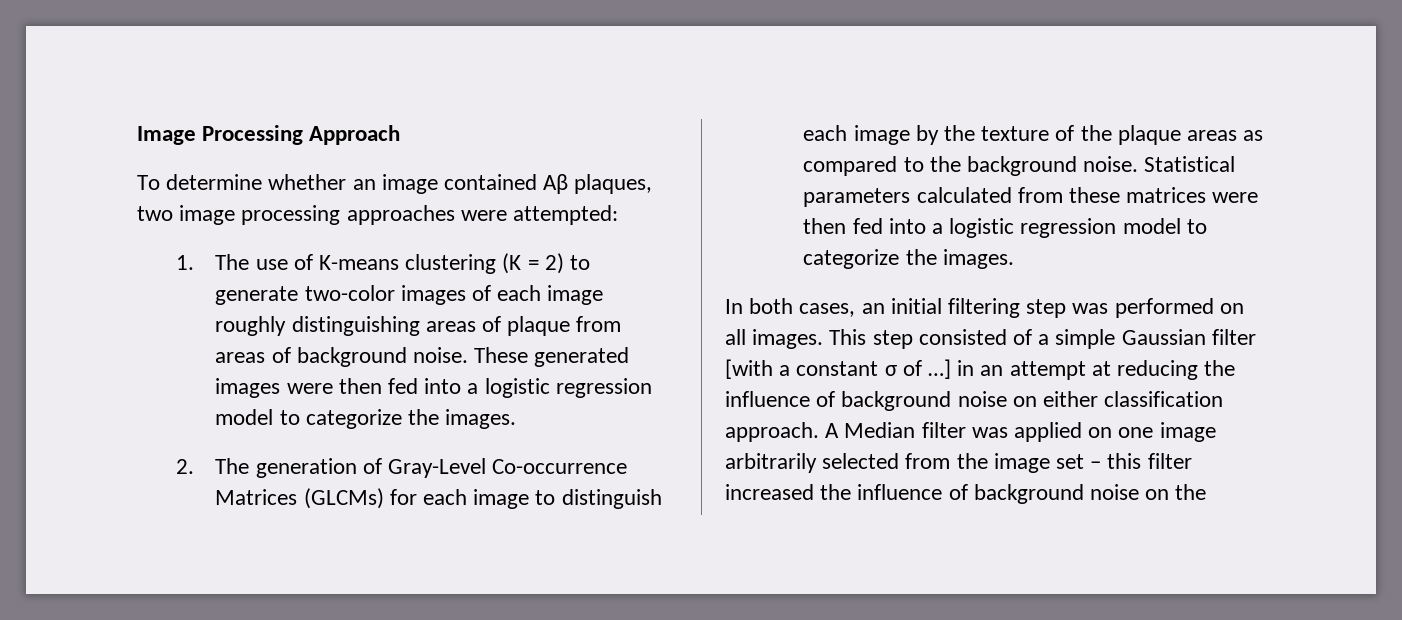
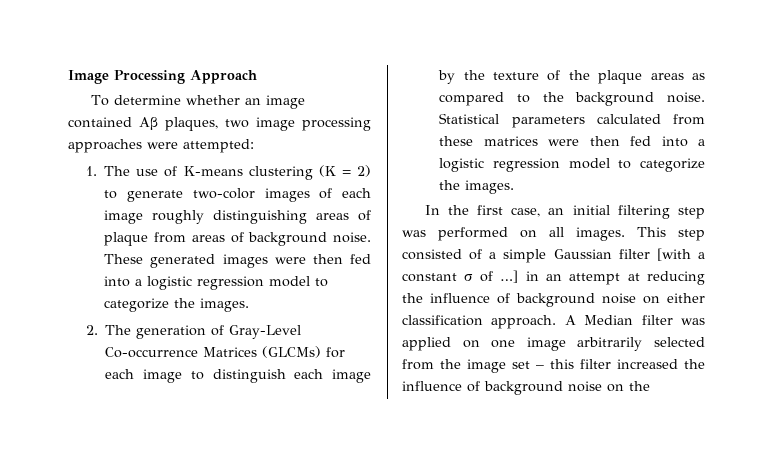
[749,298,856,317] both cases, -> [447,205,541,217] the first case,

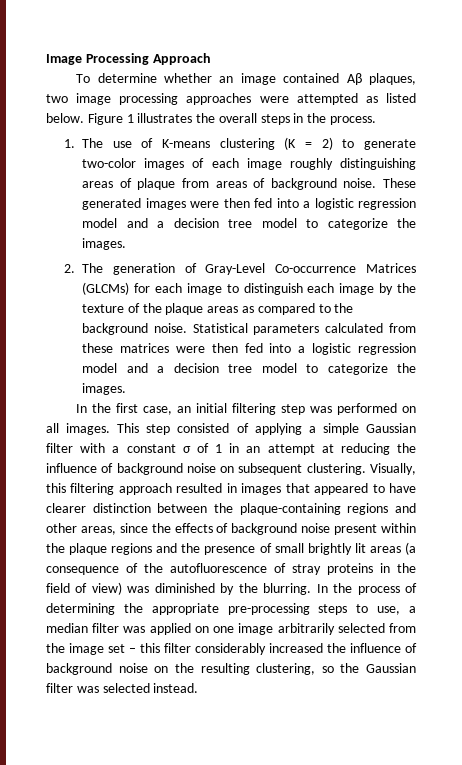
[183,139,254,153] attempted: -> [296,93,416,105] [46,113,377,125] attempted as listed below. Figure 1 illustrates the overall steps in the process.
(311, 281) none -> [126,218,297,228] and a decision tree model
(610, 163) none -> [126,363,297,373] and a decision tree model
(483, 254) none -> [254,423,302,435] applying
[656,248,691,261] [with -> [80,443,106,453] with
[500,270,519,283] …] -> [214,444,222,453] 1
[667,293,705,303] [402,315,634,329] either classification approach. A Median -> [238,463,416,475] [46,483,417,495] [46,503,416,515] [46,523,416,535] [46,542,416,555] [46,563,416,575] [46,582,417,595] [46,603,416,615] [46,623,88,633] subsequent clustering. Visually, this filtering approach resulted in images that appeared to have clearer distinction between the plaque-containing regions and other areas, since the effects of background noise present within the plaque regions and the presence of small brightly lit areas (a consequence of the autofluorescence of stray proteins in the field of view) was diminished by the blurring. In the process of determining the appropriate pre-processing steps to use, a median
(611, 364) none -> [195,643,266,655] considerably
(650, 386) none -> [200,663,416,675] [46,683,199,693] resulting clustering, so the Gaussian filter was selected instead.

